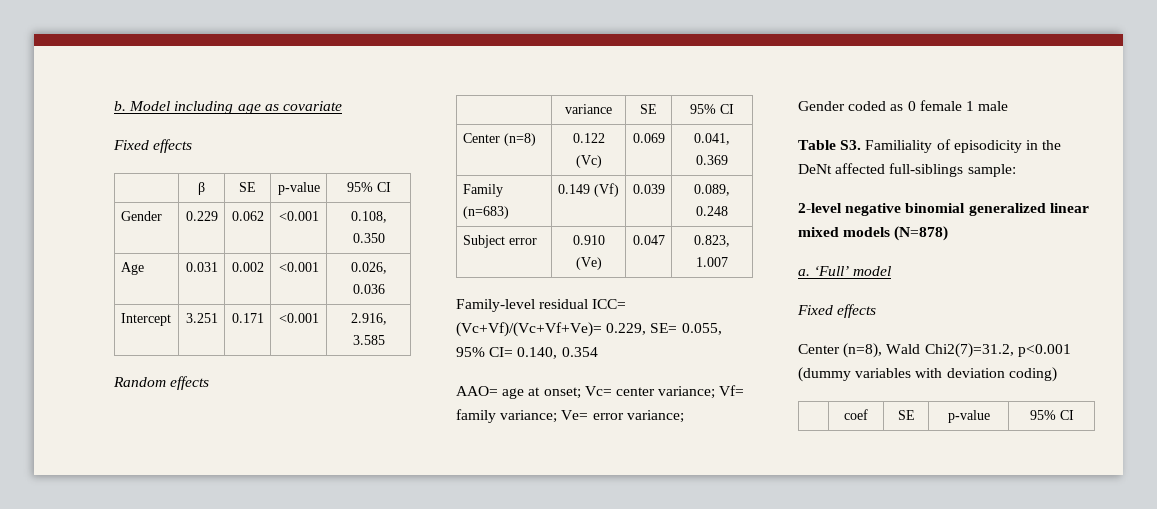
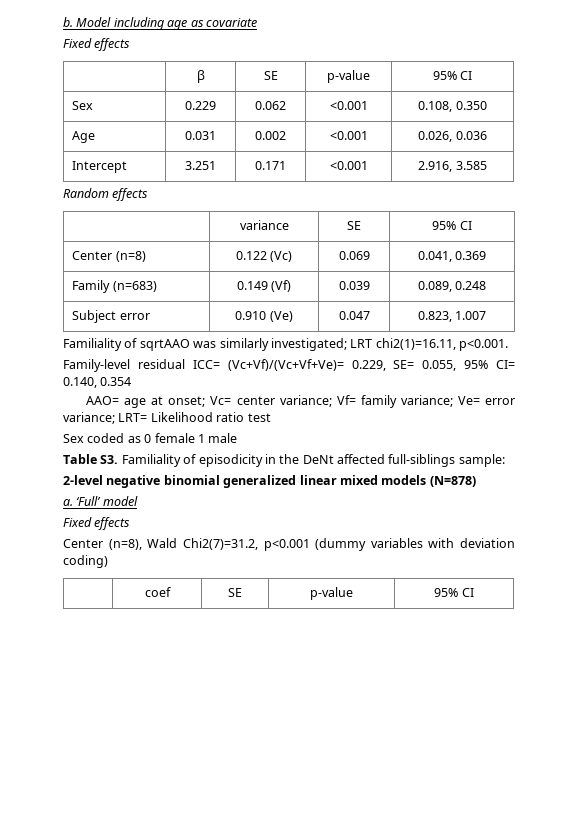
[120,211,162,221] Gender -> [72,101,94,110] Sex
(728, 262) none -> [63,338,508,351] // Familiality of sqrtAAO was similarly investigated; LRT chi2(1)=16.11, p<0.001.
[798,101,845,111] // Gender -> [118,412,271,422] [63,434,84,443] LRT= Likelihood ratio test // Sex

